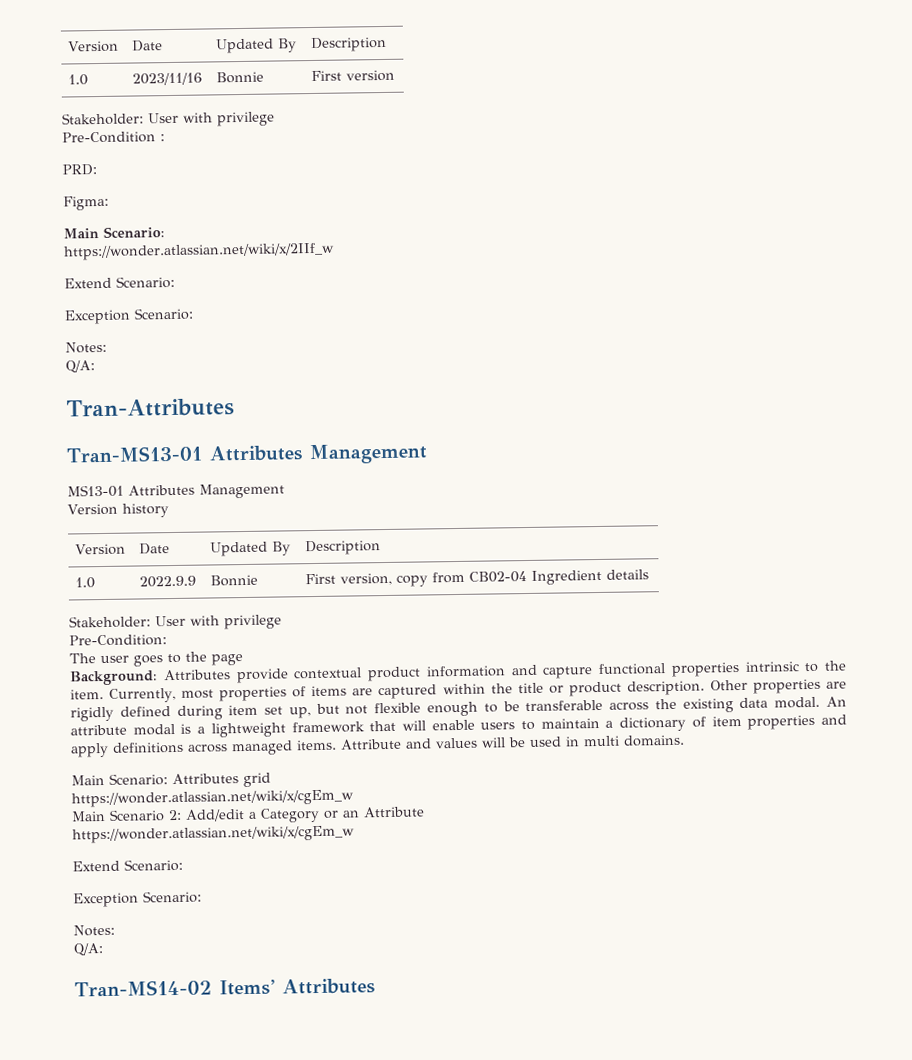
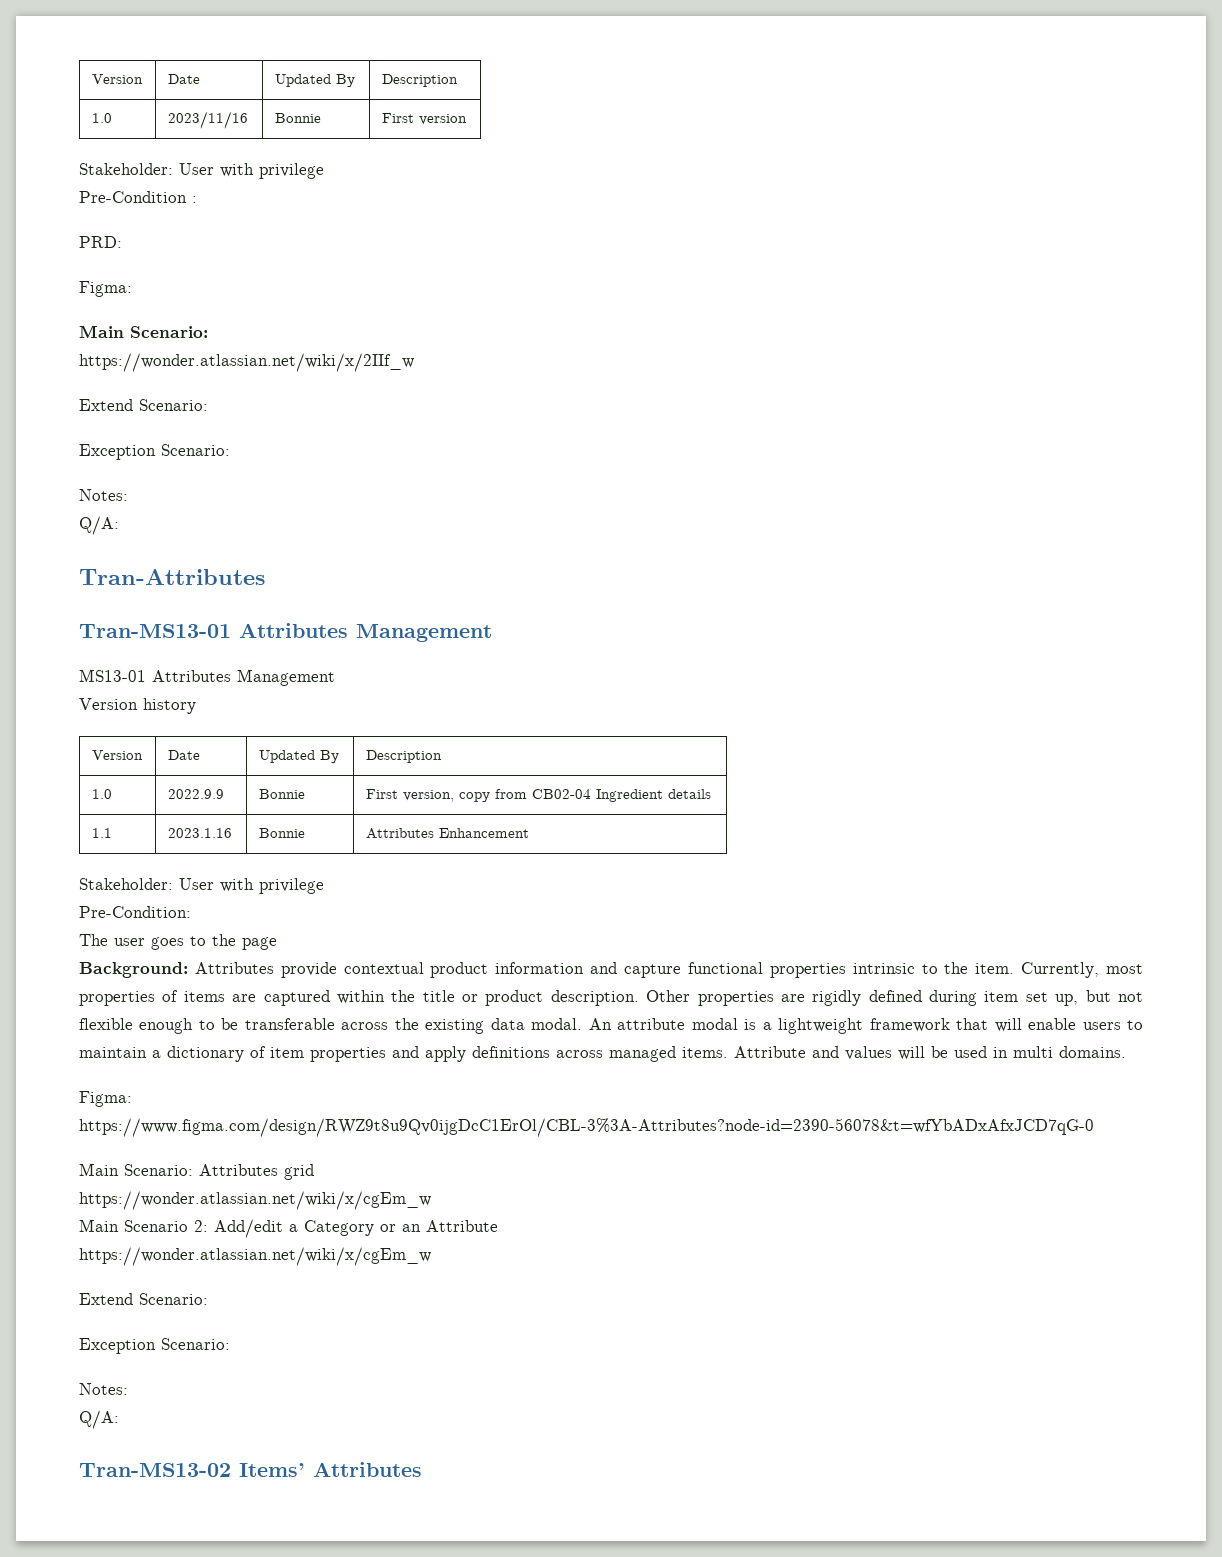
(649, 574) none -> [91,828,112,838] [167,828,232,838] [258,828,305,838] [365,828,529,839] // 1.1 | 2023.1.16 | Bonnie | Attributes Enhancement
(685, 740) none -> [79,1091,132,1107] [79,1118,1094,1137] // Figma: https://www.figma.com/design/RWZ9t8u9Qv0ijgDcC1ErOl/CBL-3%3A-Attributes?node-id=2390-56078&t=wfYbADxAfxJCD7qG-0
[74,979,212,997] Tran-MS14-02 -> [79,1463,231,1477] Tran-MS13-02

